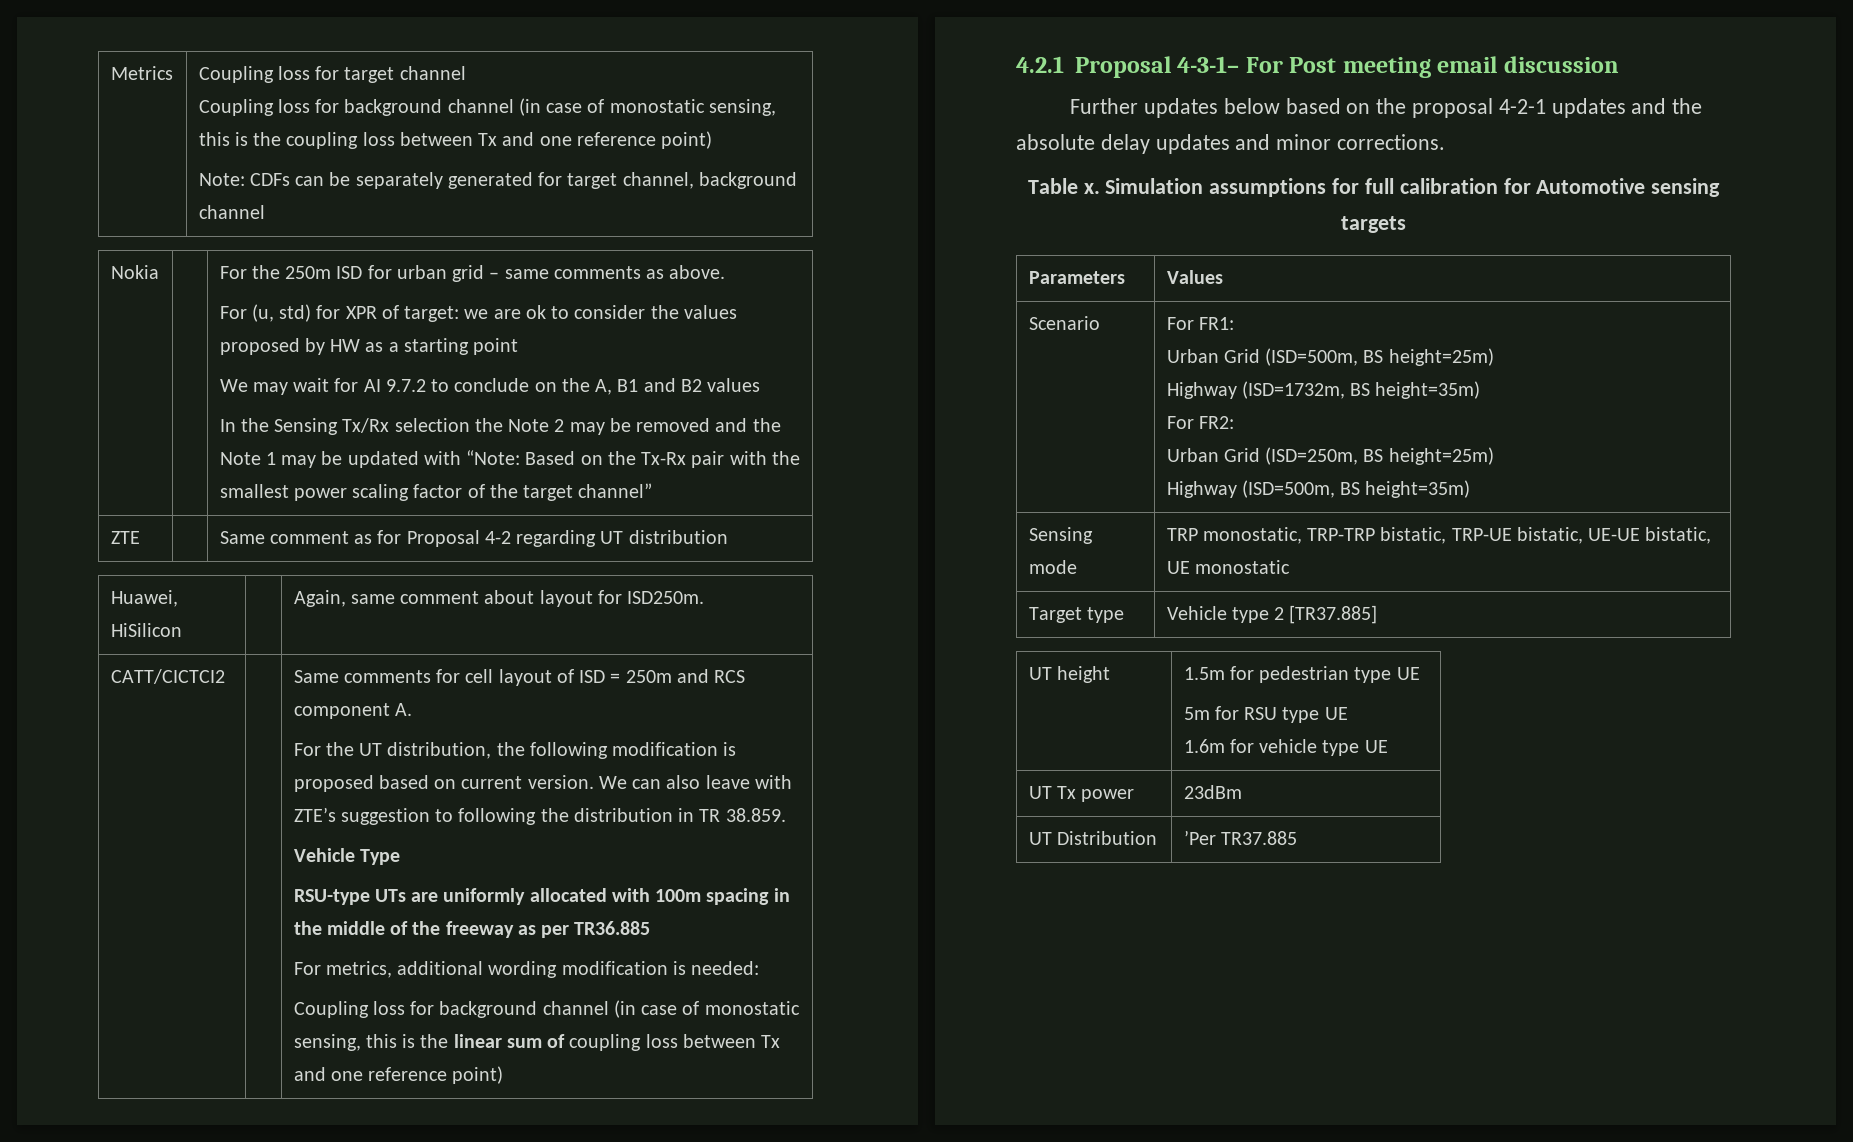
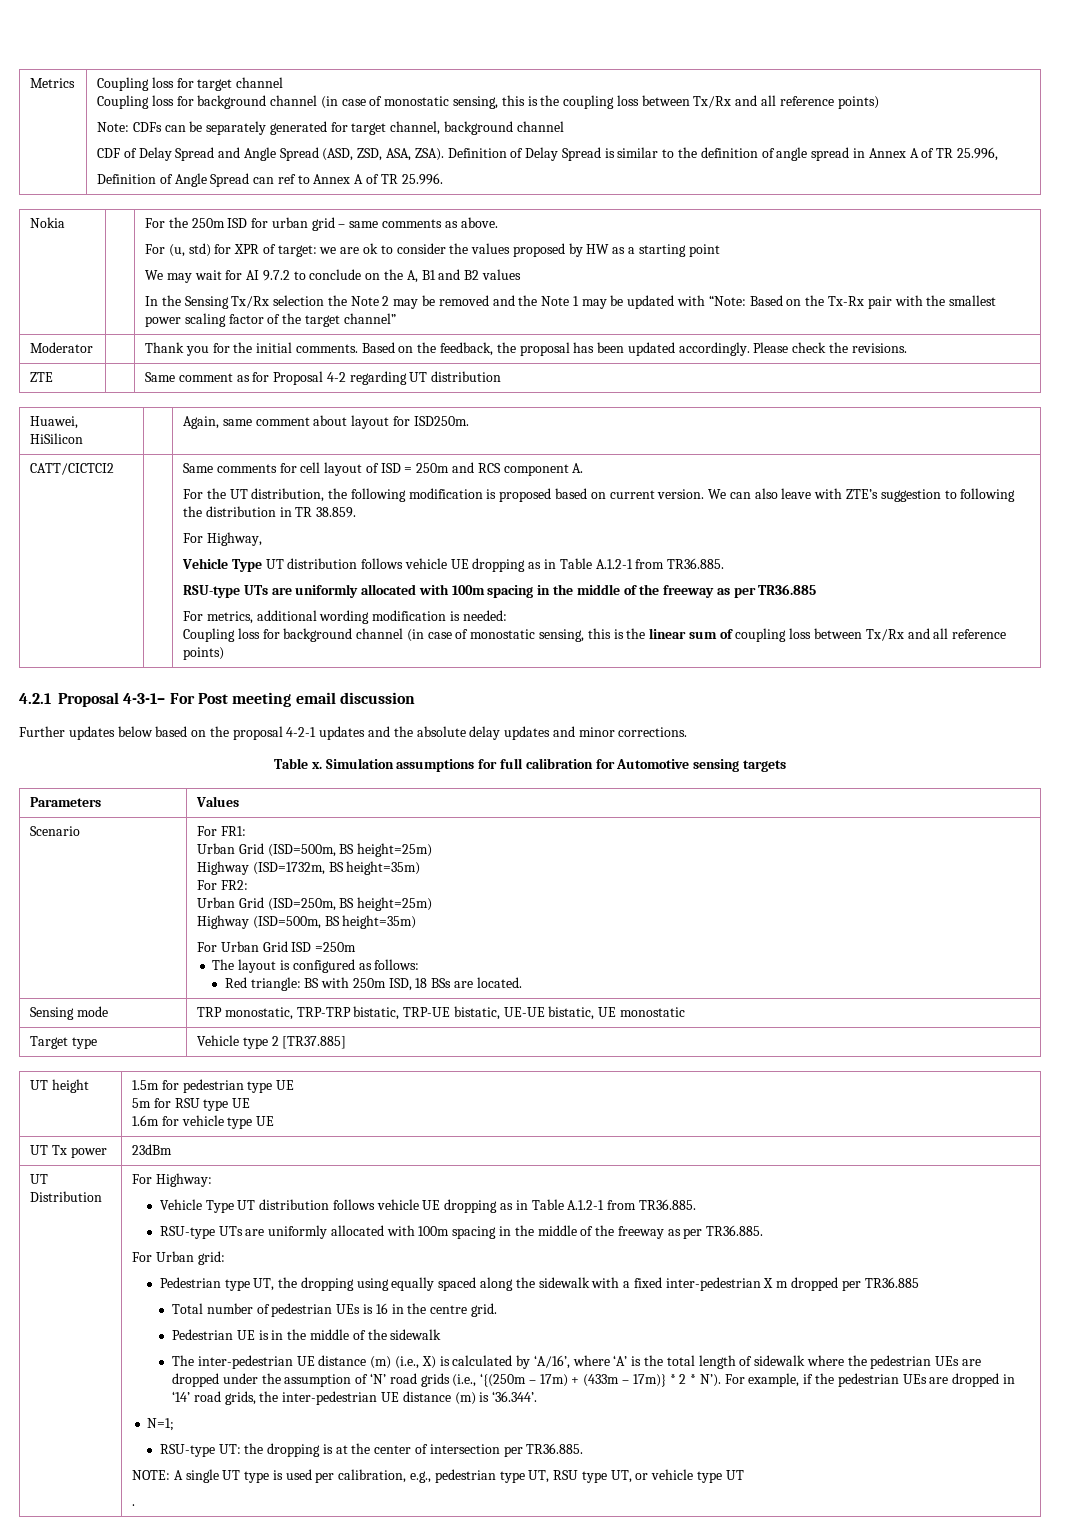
[478,131,713,149] Tx and one reference point) -> [693,95,879,109] Tx/Rx and all reference points)
(265, 212) none -> [97,147,998,161] [97,173,443,187] // CDF of Delay Spread and Angle Spread (ASD, ZSD, ASA, ZSA). Definition of Delay Spread is similar to the definition of angle spread in Annex A of TR 25.996, // Definition of Angle Spread can ref to Annex A of TR 25.996.
(653, 490) none -> [30,342,94,353] [145,342,907,356] // Moderator | | Thank you for the initial comments. Based on the feedback, the proposal has been updated accordingly. Please check the revisions.
[293,848,400,865] // Vehicle Type -> [183,532,262,546] [182,558,725,572] // For Highway, // Vehicle Type UT distribution follows vehicle UE dropping as in Table A.1.2-1 from TR36.885.
[761,1035,781,1048] [293,1066,504,1084] Tx and one reference point) -> [865,628,1007,641] [183,647,225,660] Tx/Rx and all reference points)
(1471, 489) none -> [197,941,357,952] [212,959,420,973] [224,977,522,991] // For Urban Grid ISD =250m // The layout is configured as follows: // Red triangle: BS with 250m ISD, 18 BSs are located.
[1183,830,1297,845] ’Per TR37.885 -> [132,1173,212,1187] [159,1199,696,1213] [159,1225,764,1239] [132,1251,225,1265] [159,1277,919,1291] [172,1303,497,1317] [172,1329,442,1340] [172,1355,981,1369] [172,1373,1015,1387] [172,1391,538,1405] [147,1418,175,1431] [159,1443,584,1457] [132,1469,744,1483] [132,1504,136,1506] For Highway: // Vehicle Type UT distribution follows vehicle UE dropping as in Table A.1.2-1 from TR36.885. // RSU-type UTs are uniformly allocated with 100m spacing in the middle of the freeway as per TR36.885. // For Urban grid: // Pedestrian type UT, the dropping using equally spaced along the sidewalk with a fixed inter-pedestrian X m dropped per TR36.885 // Total number of pedestrian UEs is 16 in the centre grid. // Pedestrian UE is in the middle of the sidewalk // The inter-pedestrian UE distance (m) (i.e., X) is calculated by ‘A/16’, where ‘A’ is the total length of sidewalk where the pedestrian UEs are dropped under the assumption of ‘N’ road grids (i.e., ‘{(250m – 17m) + (433m – 17m)} * 2 * N’). For example, if the pedestrian UEs are dropped in ‘14’ road grids, the inter-pedestrian UE distance (m) is ‘36.344’. // N=1; // RSU-type UT: the dropping is at the center of intersection per TR36.885. // NOTE: A single UT type is used per calibration, e.g., pedestrian type UT, RSU type UT, or vehicle type UT // .

